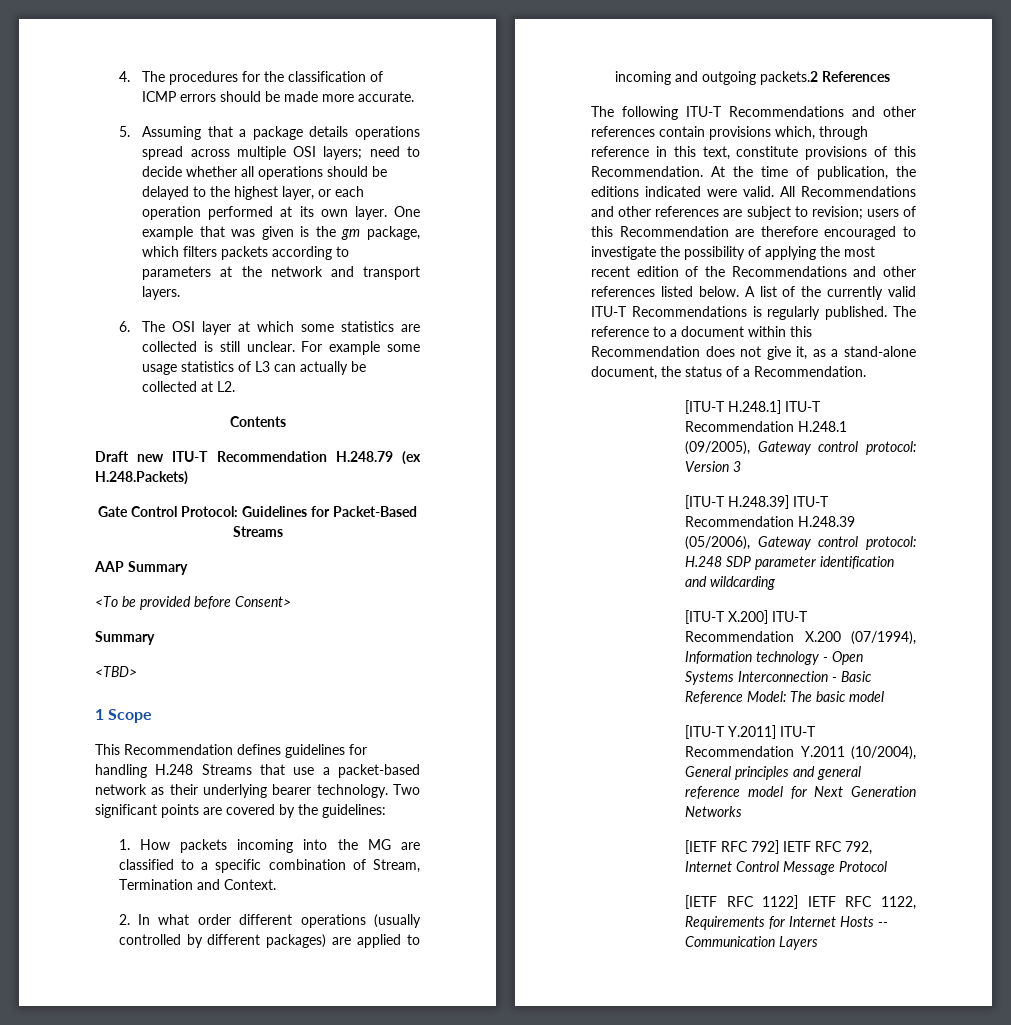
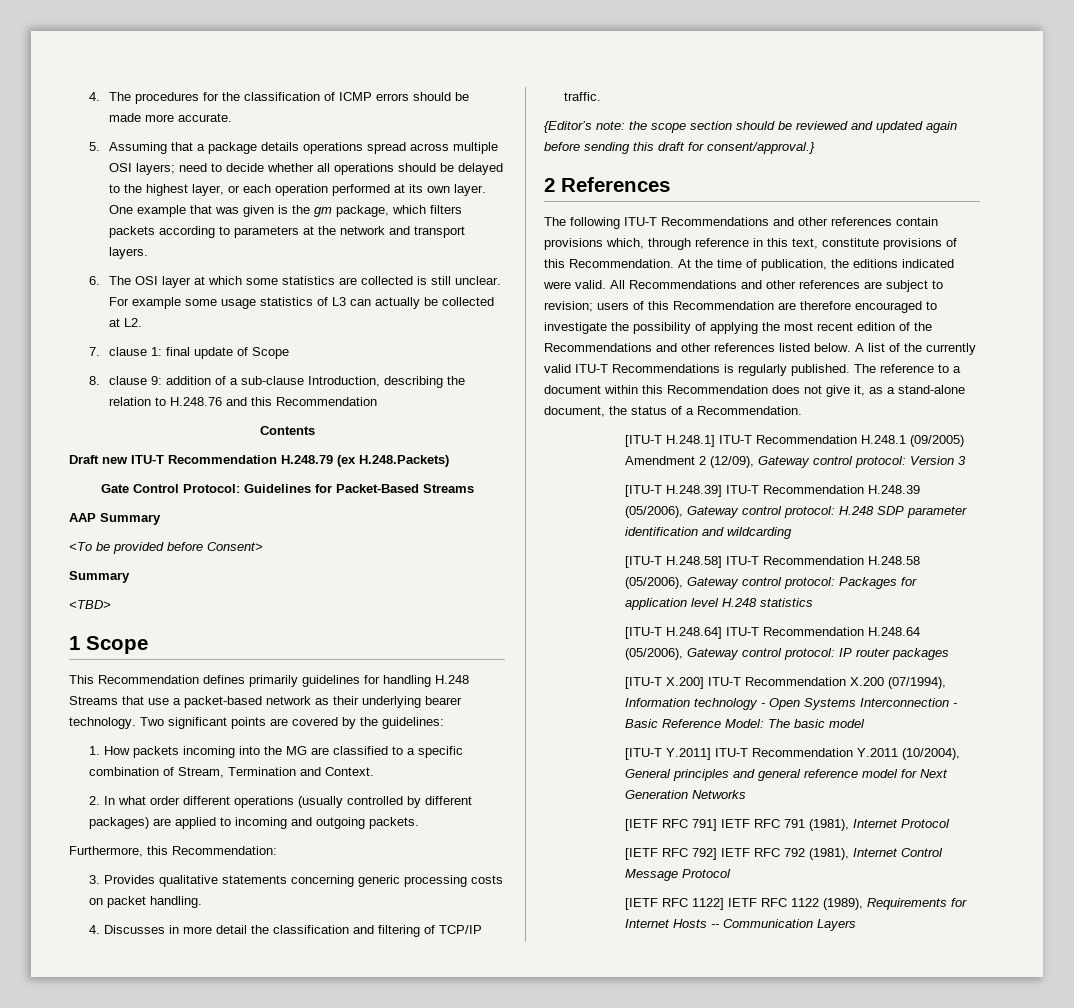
(236, 386) none -> [89,347,290,359] [89,376,466,388] [109,397,378,406] // 7. clause 1: final update of Scope // 8. clause 9: addition of a sub-clause Introduction, describing the relation to H.248.76 and this Recommendation
(281, 749) none -> [249,675,298,687] primarily
[759,71,818,85] packets.2 -> [369,817,420,829] [69,846,277,857] [89,875,504,887] [89,896,203,908] [89,925,483,937] [564,92,602,101] [544,121,957,133] [544,142,815,154] [544,178,555,192] packets. // Furthermore, this Recommendation: // 3. Provides qualitative statements concerning generic processing costs on packet handling. // 4. Discusses in more detail the classification and filtering of TCP/IP traffic. // {Editor’s note: the scope section should be reviewed and updated again before sending this draft for consent/approval.} // 2
[685,441,751,455] (09/2005), -> [909,435,964,447] [624,456,754,468] (09/2005) Amendment 2 (12/09),
(776, 583) none -> [624,556,920,568] [624,577,917,589] [624,598,813,610] [624,627,920,639] [624,648,949,660] // [ITU-T H.248.58] ITU-T Recommendation H.248.58 (05/2006), Gateway control protocol: Packages for application level H.248 statistics // [ITU-T H.248.64] ITU-T Recommendation H.248.64 (05/2006), Gateway control protocol: IP router packages
(743, 811) none -> [624,819,950,831] // [IETF RFC 791] IETF RFC 791 (1981), Internet Protocol
[845,841,873,855] 792, -> [783,848,849,860] 792 (1981),
[881,896,916,910] 1122, -> [790,898,863,910] 1122 (1989),

